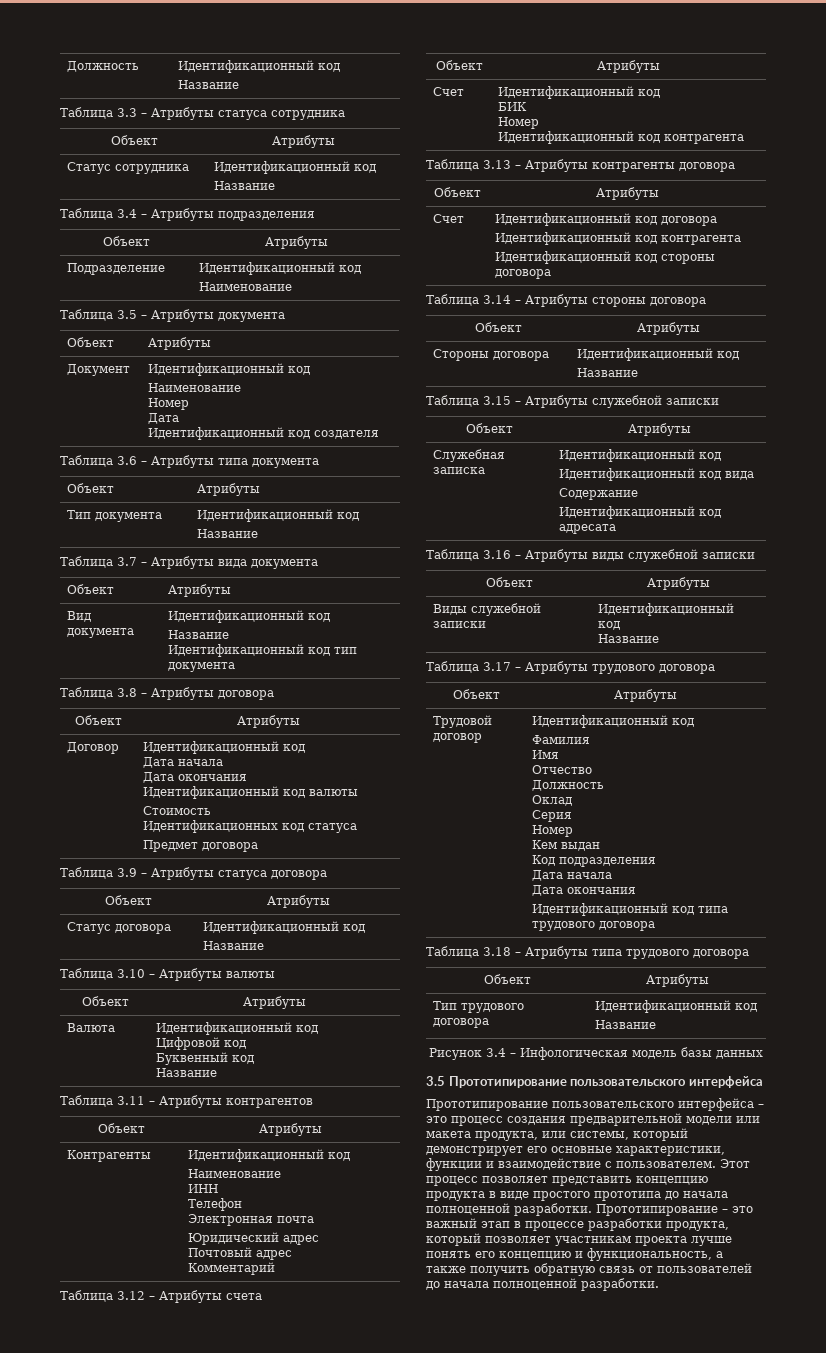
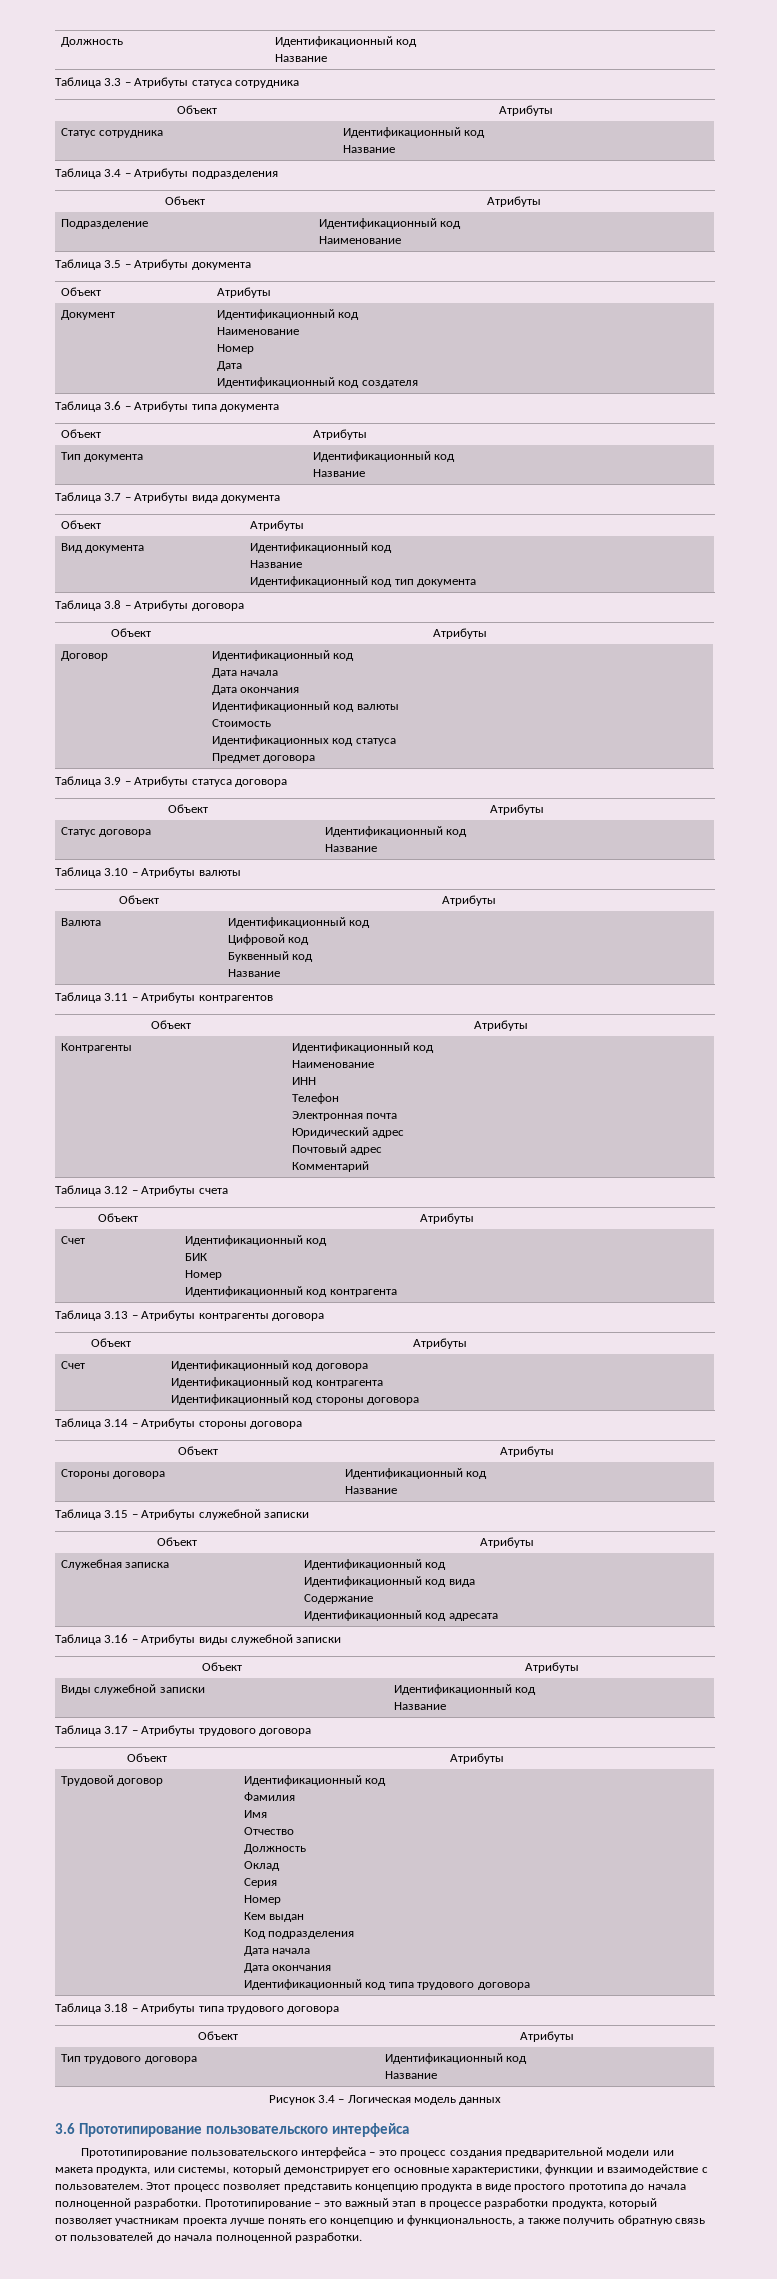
[520,1047,712,1060] Инфологическая модель базы -> [347,2095,457,2105] Логическая модель
[426,1076,445,1086] 3.5 -> [55,2123,75,2134] 3.6

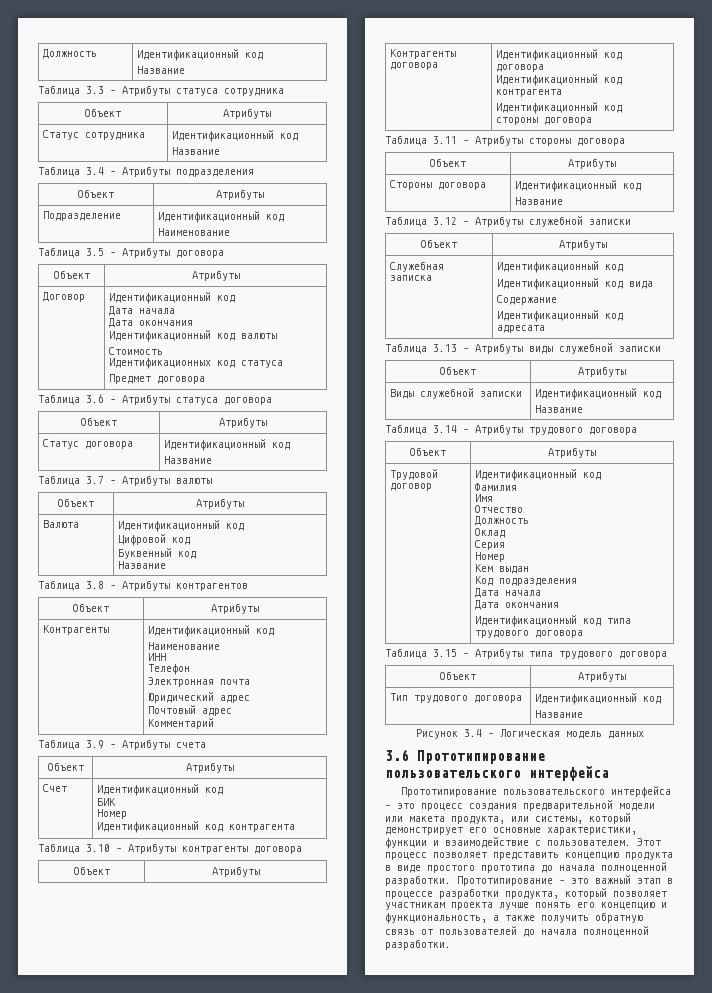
[191,262,251,270] [61,287,102,296] [217,287,272,298] [61,310,116,320] [217,309,360,320] [217,327,300,335] [217,344,255,354] [217,361,243,371] [217,377,418,388] [55,401,279,412] [61,429,102,438] [313,429,368,440] [61,452,144,462] [313,451,456,462] [313,469,366,477] [55,492,280,503] [61,520,102,529] [250,520,305,531] [61,543,145,553] [250,542,393,553] [250,560,303,568] [250,576,477,587] [55,600,189,611] документа // Объект | Атрибуты // Документ | Идентификационный код // Наименование // Номер // Дата // Идентификационный код создателя // Таблица 3.6 – Атрибуты типа документа // Объект | Атрибуты // Тип документа | Идентификационный код // Название // Таблица 3.7 – Атрибуты вида документа // Объект | Атрибуты // Вид документа | Идентификационный код // Название // Идентификационный код тип документа // Таблица 3.8 – Атрибуты -> (170, 252) none
[104,777,122,785] 3.9 -> [86,394,104,403] 3.6
[104,868,129,876] 3.10 -> [86,476,104,484] 3.7
[104,993,129,1001] 3.11 -> [86,581,104,589] 3.8
[104,1186,129,1194] 3.12 -> [86,740,104,749] 3.9
[104,1311,129,1319] 3.13 -> [86,844,110,852] 3.10
[61,1361,86,1369] Счет -> [390,49,457,59] [390,62,439,70] Контрагенты договора
[104,1419,129,1427] 3.14 -> [433,136,457,144] 3.11
[104,1510,129,1518] 3.15 -> [433,217,457,225] 3.12
[104,1634,129,1643] 3.16 -> [433,344,457,352] 3.13
[104,1726,129,1734] 3.17 -> [433,425,457,433] 3.14
[104,2003,129,2012] 3.18 -> [433,649,457,657] 3.15

